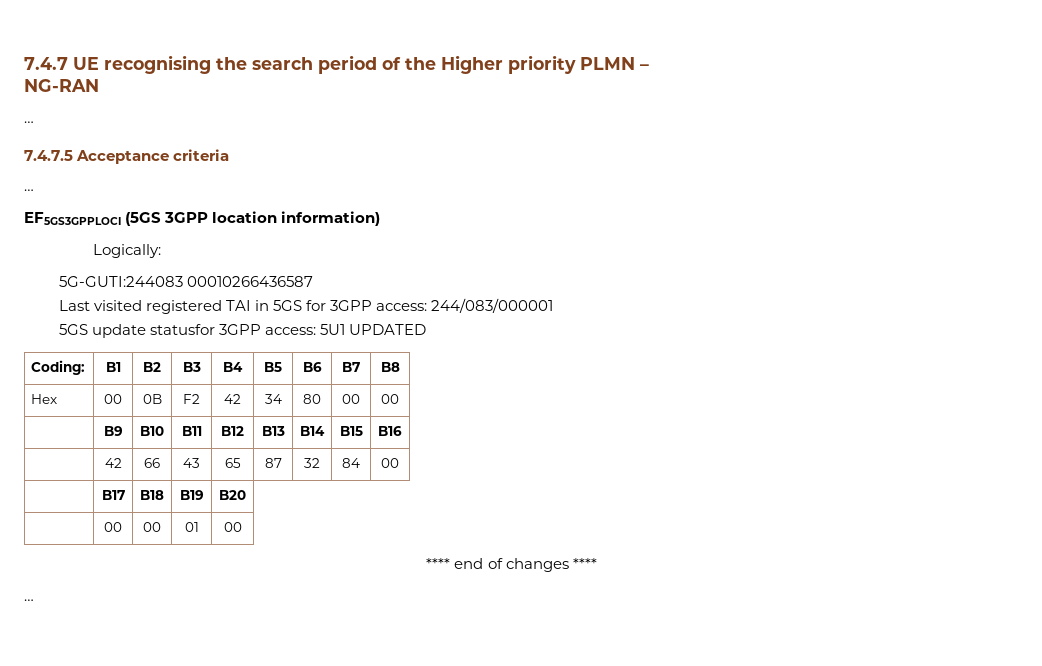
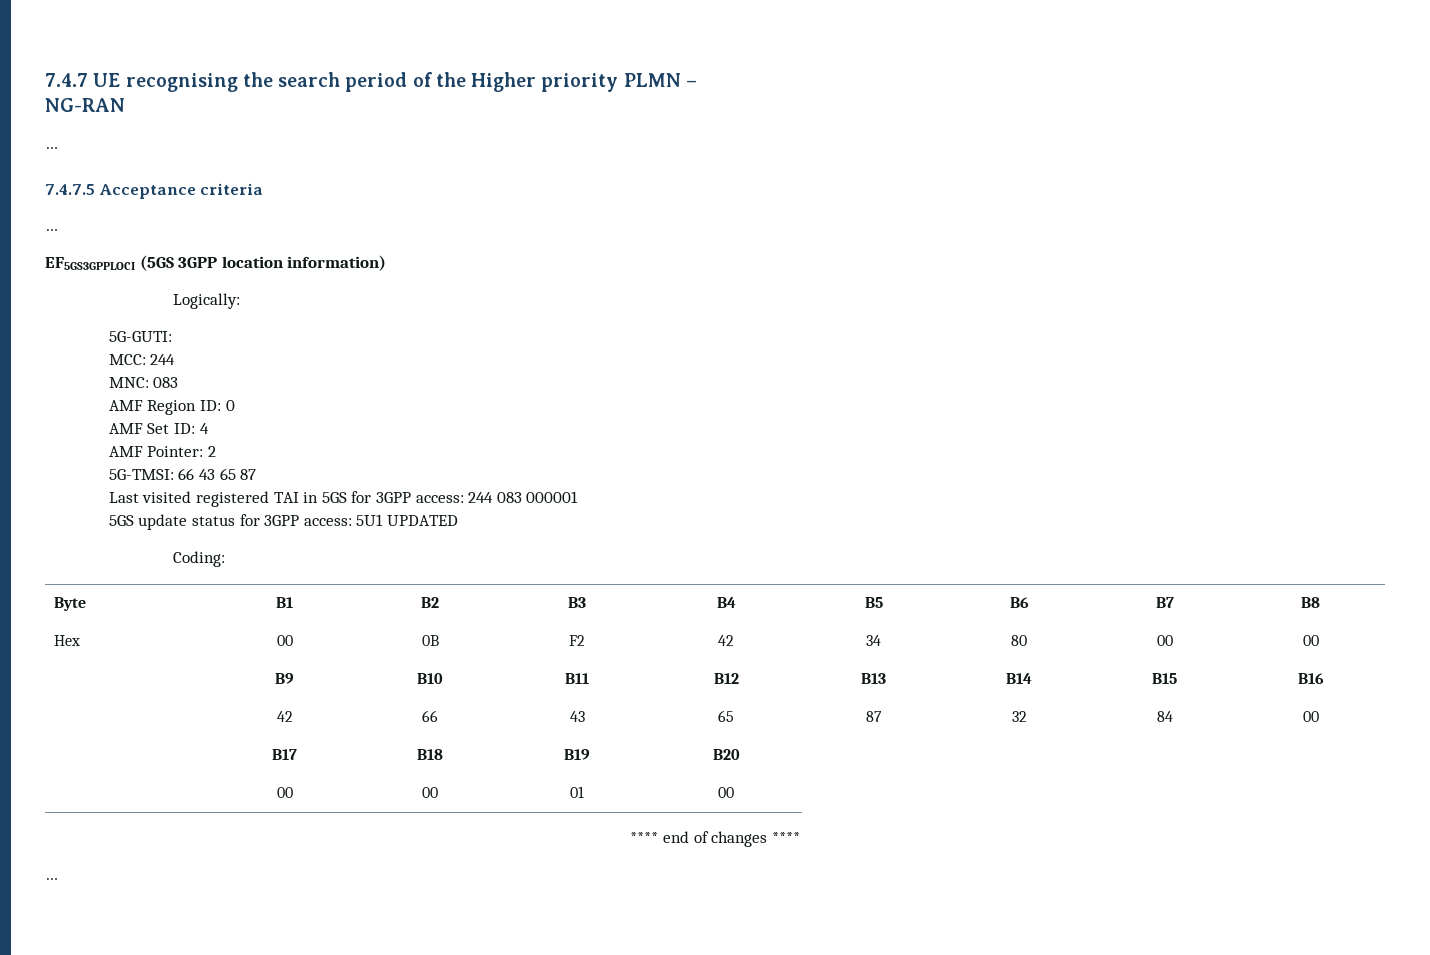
[58,276,313,287] 5G-GUTI:244083 00010266436587 -> [108,331,172,342] [108,354,176,365] [108,377,179,388] [108,400,235,415] [108,423,209,434] [108,446,216,457] [108,468,257,480] 5G-GUTI: // MCC: 244 // MNC: 083 // AMF Region ID: 0 // AMF Set ID: 4 // AMF Pointer: 2 // 5G-TMSI: 66 43 65 87
[430,298,553,313] 244/083/000001 -> [468,491,579,503] 244 083 000001
[149,324,215,335] statusfor -> [191,514,260,526] status for
[31,360,86,375] // Coding: -> [172,551,225,567] [53,597,86,611] // Coding: // Byte

